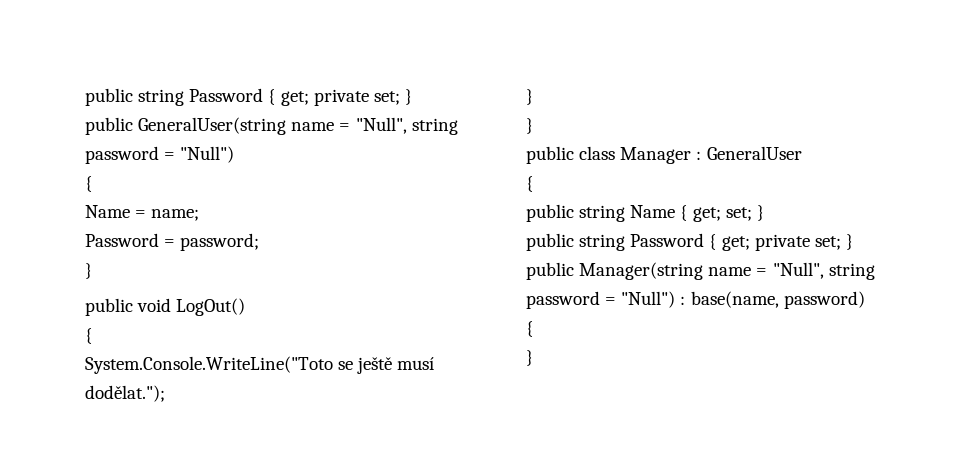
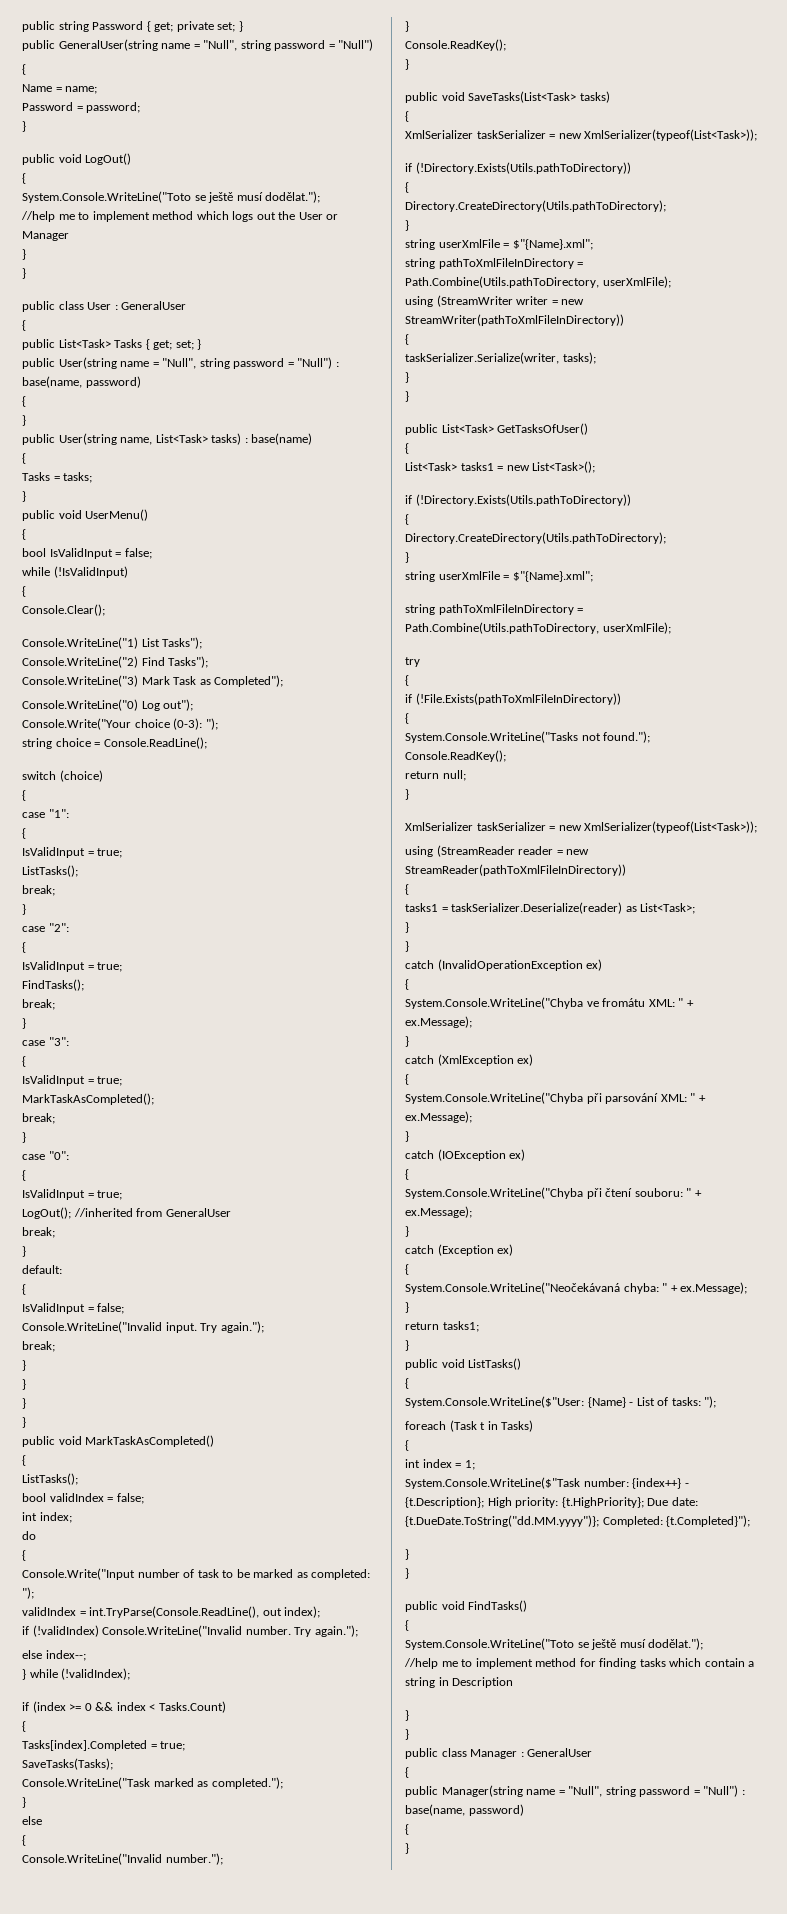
(165, 393) none -> [21,211,339,222] [22,231,69,241] [22,249,26,260] [22,268,26,279] [22,301,187,312] [22,320,26,331] [22,339,202,350] [22,357,339,369] [22,376,141,388] [22,396,26,407] [22,415,26,426] [22,433,313,445] [22,453,26,464] [22,472,93,483] [22,491,26,502] [22,509,149,521] [22,529,26,540] [22,548,152,559] [22,566,128,578] [22,586,26,597] [22,604,105,616] [22,637,203,649] [22,656,209,668] [22,675,284,687] [22,699,194,711] [22,718,218,730] [22,737,207,749] [22,770,103,782] [22,790,26,801] [22,809,69,818] [22,828,26,839] [22,847,123,858] [22,865,78,877] [22,885,55,896] [22,904,26,915] [22,923,69,932] [22,942,26,953] [22,961,123,972] [22,979,84,991] [22,999,55,1010] [22,1018,26,1029] [22,1037,69,1046] [22,1056,26,1067] [22,1075,123,1086] [22,1093,154,1105] [22,1113,55,1124] [22,1132,26,1143] [22,1151,69,1160] [22,1170,26,1181] [22,1189,123,1200] [22,1207,231,1219] [22,1227,55,1238] [22,1246,26,1257] [22,1265,62,1274] [22,1284,26,1295] [22,1303,125,1314] [22,1321,264,1333] [22,1341,55,1352] [22,1360,26,1371] [22,1379,26,1390] [22,1398,26,1409] [22,1417,26,1428] [22,1435,215,1447] [22,1455,26,1466] [22,1473,78,1485] [22,1493,144,1504] [22,1512,72,1523] [22,1531,36,1540] [22,1550,26,1561] [22,1568,371,1580] [22,1587,34,1599] [22,1606,321,1618] [22,1625,358,1637] [22,1650,86,1661] [22,1668,131,1680] [22,1701,226,1713] [22,1721,26,1732] [22,1740,186,1751] [22,1758,113,1770] [22,1777,283,1789] [22,1797,26,1808] [22,1816,42,1825] [22,1835,26,1846] [22,1853,223,1865] [405,21,409,32] [405,39,506,51] [405,59,409,70] [405,91,610,103] [405,111,409,122] [405,129,758,141] [405,162,631,174] [405,182,409,193] [405,200,666,212] [405,220,409,231] [405,239,593,250] [405,258,584,269] [405,276,671,288] [405,295,585,307] [405,314,624,326] [405,334,409,345] [405,352,596,364] [405,372,409,383] [405,391,409,402] [405,423,589,435] [405,443,409,454] [405,461,596,473] [405,494,631,506] [405,514,409,525] [405,532,666,544] [405,552,409,563] [405,571,593,582] [405,604,584,615] [405,622,671,634] [405,657,420,667] [405,675,409,686] [405,693,621,705] [405,713,409,724] [405,731,651,743] [405,750,506,762] [405,770,466,781] [405,789,409,800] [405,821,758,833] [405,845,590,857] [405,864,626,876] [405,884,409,895] [405,902,696,914] [405,922,409,933] [405,941,409,952] [405,959,603,971] [405,979,409,990] [405,997,694,1009] [405,1016,472,1028] [405,1036,409,1047] [405,1054,534,1066] [405,1074,409,1085] [405,1092,706,1104] [405,1111,472,1123] [405,1131,409,1142] [405,1149,526,1161] [405,1169,409,1180] [405,1187,702,1199] [405,1206,472,1218] [405,1226,409,1237] [405,1244,514,1256] [405,1264,409,1275] [405,1282,748,1294] [405,1302,409,1313] [405,1321,479,1332] [405,1340,409,1351] [405,1358,522,1370] [405,1378,409,1389] [405,1396,717,1408] [405,1420,534,1432] [405,1440,409,1451] [405,1459,475,1470] [405,1477,689,1489] [405,1497,698,1508] [405,1515,751,1527] [405,1549,409,1560] [405,1568,409,1579] [405,1600,528,1612] [405,1620,409,1631] [405,1638,704,1650] [404,1658,755,1669] [405,1677,514,1688] // //help me to implement method which logs out the User or Manager // } // } // public class User : GeneralUser // { // public List<Task> Tasks { get; set; } // public User(string name = "Null", string password = "Null") : base(name, password) // { // } // public User(string name, List<Task> tasks) : base(name) // { // Tasks = tasks; // } // public void UserMenu() // { // bool IsValidInput = false; // while (!IsValidInput) // { // Console.Clear(); // Console.WriteLine("1) List Tasks"); // Console.WriteLine("2) Find Tasks"); // Console.WriteLine("3) Mark Task as Completed"); // Console.WriteLine("0) Log out"); // Console.Write("Your choice (0-3): "); // string choice = Console.ReadLine(); // switch (choice) // { // case "1": // { // IsValidInput = true; // ListTasks(); // break; // } // case "2": // { // IsValidInput = true; // FindTasks(); // break; // } // case "3": // { // IsValidInput = true; // MarkTaskAsCompleted(); // break; // } // case "0": // { // IsValidInput = true; // LogOut(); //inherited from GeneralUser // break; // } // default: // { // IsValidInput = false; // Console.WriteLine("Invalid input. Try again."); // break; // } // } // } // } // public void MarkTaskAsCompleted() // { // ListTasks(); // bool validIndex = false; // int index; // do // { // Console.Write("Input number of task to be marked as completed: "); // validIndex = int.TryParse(Console.ReadLine(), out index); // if (!validIndex) Console.WriteLine("Invalid number. Try again."); // else index--; // } while (!validIndex); // if (index >= 0 && index < Tasks.Count) // { // Tasks[index].Completed = true; // SaveTasks(Tasks); // Console.WriteLine("Task marked as completed."); // } // else // { // Console.WriteLine("Invalid number."); // } // Console.ReadKey(); // } // public void SaveTasks(List<Task> tasks) // { // XmlSerializer taskSerializer = new XmlSerializer(typeof(List<Task>)); // if (!Directory.Exists(Utils.pathToDirectory)) // { // Directory.CreateDirectory(Utils.pathToDirectory); // } // string userXmlFile = $"{Name}.xml"; // string pathToXmlFileInDirectory = Path.Combine(Utils.pathToDirectory, userXmlFile); // using (StreamWriter writer = new StreamWriter(pathToXmlFileInDirectory)) // { // taskSerializer.Serialize(writer, tasks); // } // } // public List<Task> GetTasksOfUser() // { // List<Task> tasks1 = new List<Task>(); // if (!Directory.Exists(Utils.pathToDirectory)) // { // Directory.CreateDirectory(Utils.pathToDirectory); // } // string userXmlFile = $"{Name}.xml"; // string pathToXmlFileInDirectory = Path.Combine(Utils.pathToDirectory, userXmlFile); // try // { // if (!File.Exists(pathToXmlFileInDirectory)) // { // System.Console.WriteLine("Tasks not found."); // Console.ReadKey(); // return null; // } // XmlSerializer taskSerializer = new XmlSerializer(typeof(List<Task>)); // using (StreamReader reader = new StreamReader(pathToXmlFileInDirectory)) // { // tasks1 = taskSerializer.Deserialize(reader) as List<Task>; // } // } // catch (InvalidOperationException ex) // { // System.Console.WriteLine("Chyba ve fromátu XML: " + ex.Message); // } // catch (XmlException ex) // { // System.Console.WriteLine("Chyba při parsování XML: " + ex.Message); // } // catch (IOException ex) // { // System.Console.WriteLine("Chyba při čtení souboru: " + ex.Message); // } // catch (Exception ex) // { // System.Console.WriteLine("Neočekávaná chyba: " + ex.Message); // } // return tasks1; // } // public void ListTasks() // { // System.Console.WriteLine($"User: {Name} - List of tasks: "); // foreach (Task t in Tasks) // { // int index = 1; // System.Console.WriteLine($"Task number: {index++} - {t.Description}; High priority: {t.HighPriority}; Due date: {t.DueDate.ToString("dd.MM.yyyy")}; Completed: {t.Completed}"); // } // } // public void FindTasks() // { // System.Console.WriteLine("Toto se ještě musí dodělat."); // //help me to implement method for finding tasks which contain a string in Description
[526,204,764,222] [526,233,853,251] // public string Name { get; set; } // public string Password { get; private set; } -> (409, 1772) none

